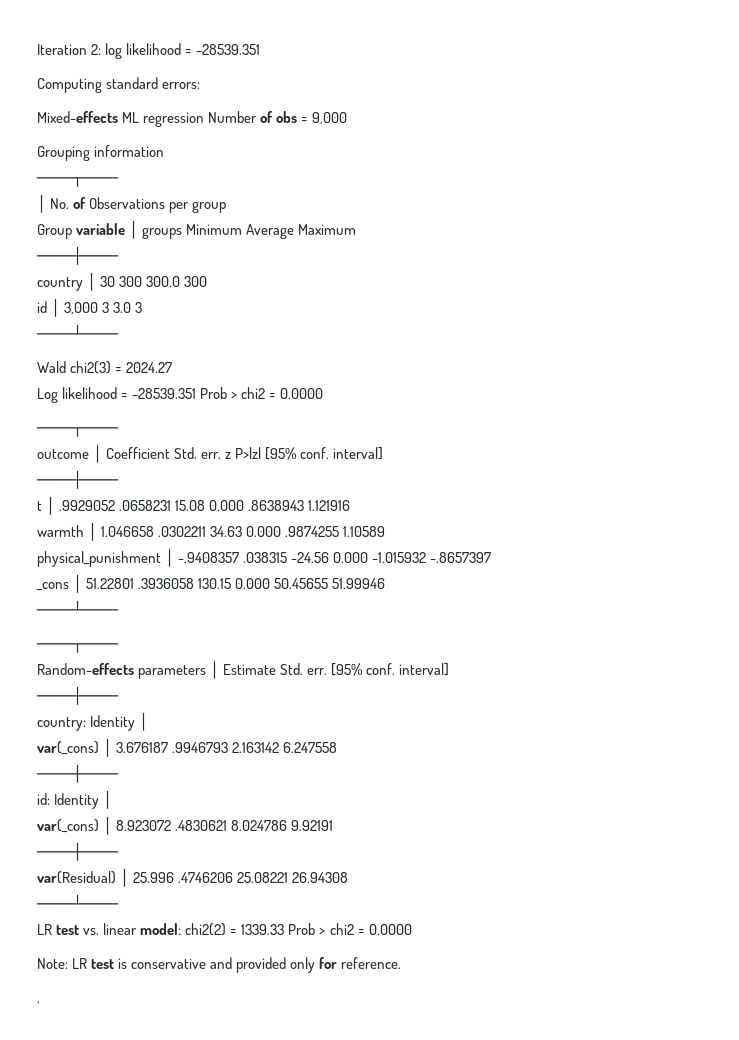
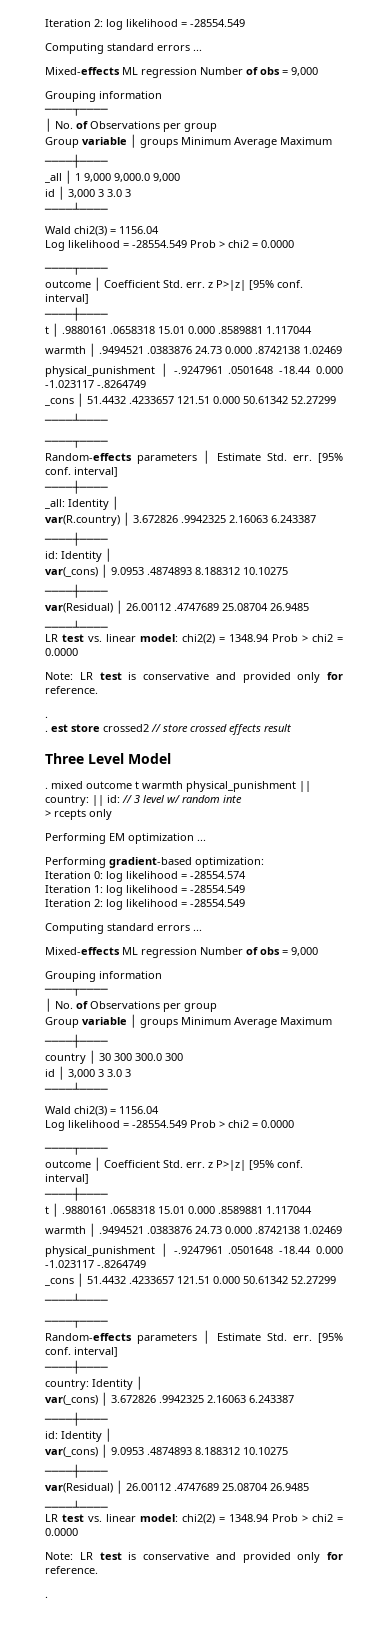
[37,43,261,59] [37,77,201,93] Iteration 2: log likelihood = -28539.351 // Computing standard errors: -> [45,19,245,30] [45,43,202,54] [45,67,318,78] [45,91,162,102] [44,108,108,116] [45,118,217,132] [45,134,332,148] [44,154,108,168] [44,170,180,184] [45,186,131,200] [44,202,108,213] [45,226,159,236] [45,240,294,251] [44,267,108,275] [45,277,303,291] [45,294,89,304] [44,307,108,321] [45,323,312,337] [45,343,342,357] [45,363,344,377] [45,380,146,388] [44,393,336,407] [44,413,108,424] [44,440,108,448] [45,450,343,464] [45,467,118,477] [44,480,108,494] [44,496,119,510] [45,512,316,526] [44,532,108,546] [45,548,112,562] [45,564,288,578] [44,584,108,598] [45,600,309,614] [44,620,108,631] [45,634,343,644] [45,648,78,656] [45,672,343,683] [45,686,98,694] [45,716,48,718] [45,724,291,735] [45,753,171,764] [45,781,311,792] [45,795,242,806] [45,809,112,820] [45,833,206,844] [45,857,264,868] [45,871,246,882] [45,885,245,896] [45,899,245,910] [45,923,202,934] Iteration 2: log likelihood = -28554.549 // Computing standard errors ... // Mixed-effects ML regression Number of obs = 9,000 // Grouping information // ────┬──── // │ No. of Observations per group // Group variable │ groups Minimum Average Maximum // ────┼──── // _all │ 1 9,000 9,000.0 9,000 // id │ 3,000 3 3.0 3 // ────┴──── // Wald chi2(3) = 1156.04 // Log likelihood = -28554.549 Prob > chi2 = 0.0000 // ────┬──── // outcome │ Coefficient Std. err. z P>|z| [95% conf. interval] // ────┼──── // t │ .9880161 .0658318 15.01 0.000 .8589881 1.117044 // warmth │ .9494521 .0383876 24.73 0.000 .8742138 1.02469 // physical_punishment │ -.9247961 .0501648 -18.44 0.000 -1.023117 -.8264749 // _cons │ 51.4432 .4233657 121.51 0.000 50.61342 52.27299 // ────┴──── // ────┬──── // Random-effects parameters │ Estimate Std. err. [95% conf. interval] // ────┼──── // _all: Identity │ // var(R.country) │ 3.672826 .9942325 2.16063 6.243387 // ────┼──── // id: Identity │ // var(_cons) │ 9.0953 .4874893 8.188312 10.10275 // ────┼──── // var(Residual) │ 26.00112 .4747689 25.08704 26.9485 // ────┴──── // LR test vs. linear model: chi2(2) = 1348.94 Prob > chi2 = 0.0000 // Note: LR test is conservative and provided only for reference. // . // . est store crossed2 // store crossed effects result // Three Level Model // . mixed outcome t warmth physical_punishment || country: || id: // 3 level w/ random inte // > rcepts only // Performing EM optimization ... // Performing gradient-based optimization: // Iteration 0: log likelihood = -28554.574 // Iteration 1: log likelihood = -28554.549 // Iteration 2: log likelihood = -28554.549 // Computing standard errors ...
[126,362,173,373] [37,387,197,403] 2024.27 // Log likelihood = -28539.351 -> [119,1106,159,1114] [45,1120,187,1131] 1156.04 // Log likelihood = -28554.549
[59,500,351,511] [37,522,386,541] [37,548,492,567] [36,574,386,593] .9929052 .0658231 15.08 0.000 .8638943 1.121916 // warmth │ 1.046658 .0302211 34.63 0.000 .9874255 1.10589 // physical_punishment │ -.9408357 .038315 -24.56 0.000 -1.015932 -.8657397 // _cons │ 51.22801 .3936058 130.15 0.000 50.45655 51.99946 -> [62,1206,312,1214] [45,1223,342,1237] [45,1243,344,1257] [45,1260,146,1268] [44,1273,336,1287] .9880161 .0658318 15.01 0.000 .8589881 1.117044 // warmth │ .9494521 .0383876 24.73 0.000 .8742138 1.02469 // physical_punishment │ -.9247961 .0501648 -18.44 0.000 -1.023117 -.8264749 // _cons │ 51.4432 .4233657 121.51 0.000 50.61342 52.27299
[116,742,338,753] [36,764,119,783] [37,790,113,809] [37,816,334,835] [36,842,119,861] [37,868,349,887] [36,894,119,909] [37,923,285,936] 3.676187 .9946793 2.163142 6.247558 // ────┼──── // id: Identity │ // var(_cons) │ 8.923072 .4830621 8.024786 9.92191 // ────┼──── // var(Residual) │ 25.996 .4746206 25.08221 26.94308 // ────┴──── // LR test vs. linear model: chi2(2) = 1339.33 -> [111,1395,294,1403] [44,1412,108,1426] [45,1428,112,1442] [45,1444,288,1458] [44,1464,108,1478] [45,1480,309,1494] [44,1500,108,1511] [45,1514,269,1524] 3.672826 .9942325 2.16063 6.243387 // ────┼──── // id: Identity │ // var(_cons) │ 9.0953 .4874893 8.188312 10.10275 // ────┼──── // var(Residual) │ 26.00112 .4747689 25.08704 26.9485 // ────┴──── // LR test vs. linear model: chi2(2) = 1348.94

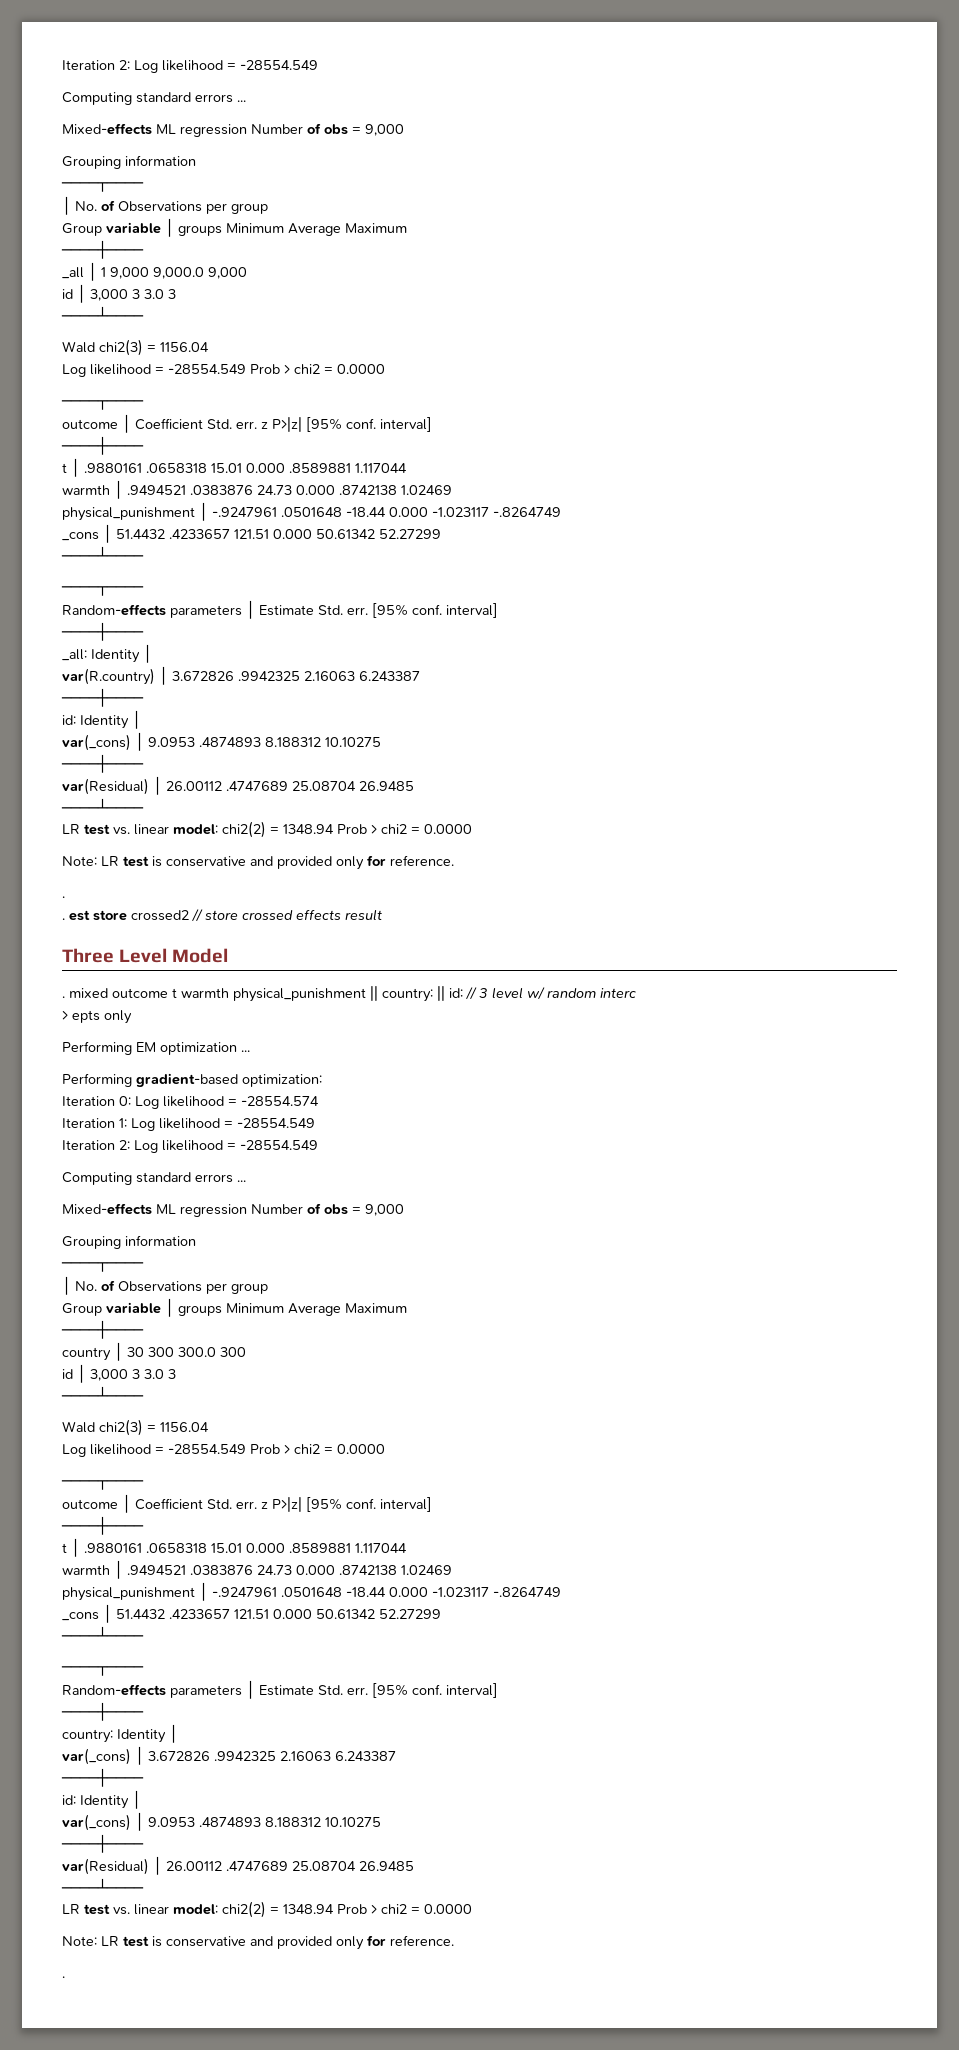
[45,19,123,30] Iteration 2: log -> [62,60,158,73] Iteration 2: Log
[223,795,242,803] [45,809,86,820] inte // > rcepts -> [600,988,637,998] [62,1010,100,1023] interc // > epts
[106,871,123,882] log -> [135,1096,159,1109] Log
[106,885,123,896] log -> [131,1118,155,1131] Log
[106,899,123,910] log -> [134,1140,158,1153] Log

